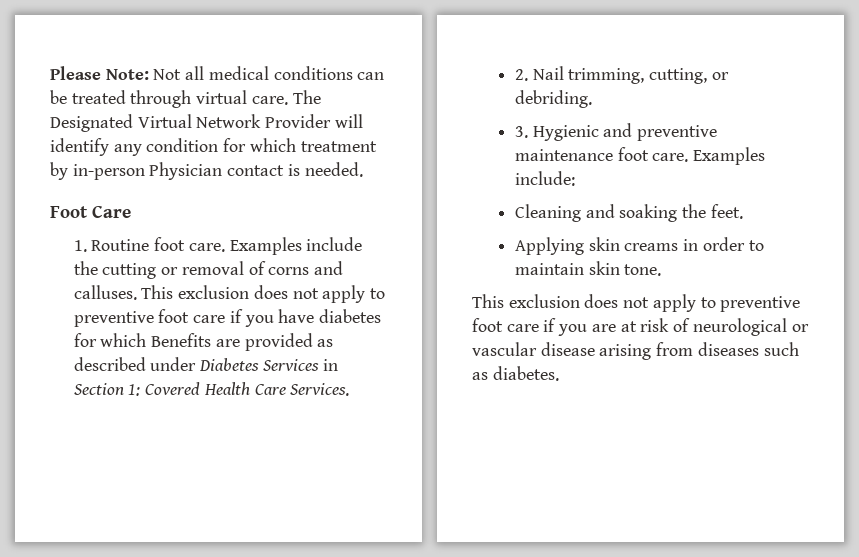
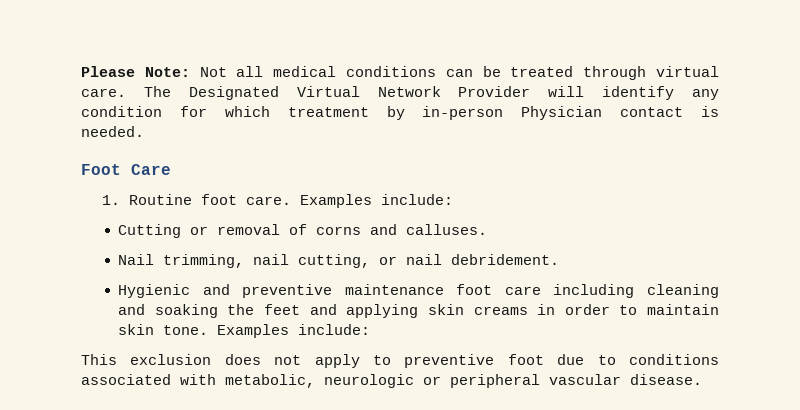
[306,237,363,251] [73,261,157,279] include the cutting -> [380,194,453,205] [118,224,182,238] include: // Cutting
[141,285,385,303] [73,309,381,327] [73,333,334,351] [73,357,338,371] [73,382,350,396] [514,69,528,81] This exclusion does not apply to preventive foot care if you have diabetes for which Benefits are provided as described under Diabetes Services in Section 1: Covered Health Care Services. // 2. -> (488, 229) //
(645, 76) none -> [253,254,290,265] nail
[514,90,592,108] [514,126,528,138] debriding. // 3. -> [406,254,560,265] nail debridement. //
[652,147,766,165] [514,171,575,186] [514,204,743,222] [514,237,584,255] care. Examples include: // Cleaning and soaking the feet. // Applying -> [504,284,719,298] [118,304,419,318] care including cleaning and soaking the feet and applying
[472,294,801,312] [472,318,809,336] [472,342,799,360] [472,366,559,381] // This exclusion does not apply to preventive foot care if you are at risk of neurological or vascular disease arising from diseases such as diabetes. -> [217,324,371,338] [81,354,719,368] [81,374,702,388] Examples include: // This exclusion does not apply to preventive foot due to conditions associated with metabolic, neurologic or peripheral vascular disease.

